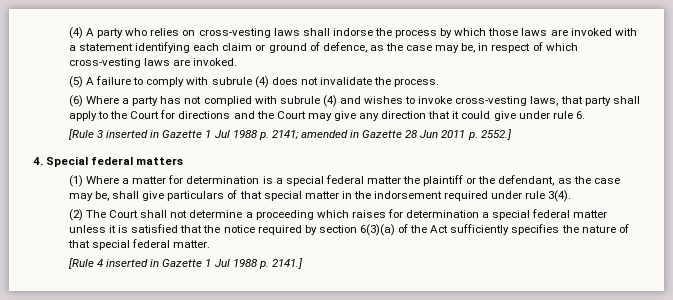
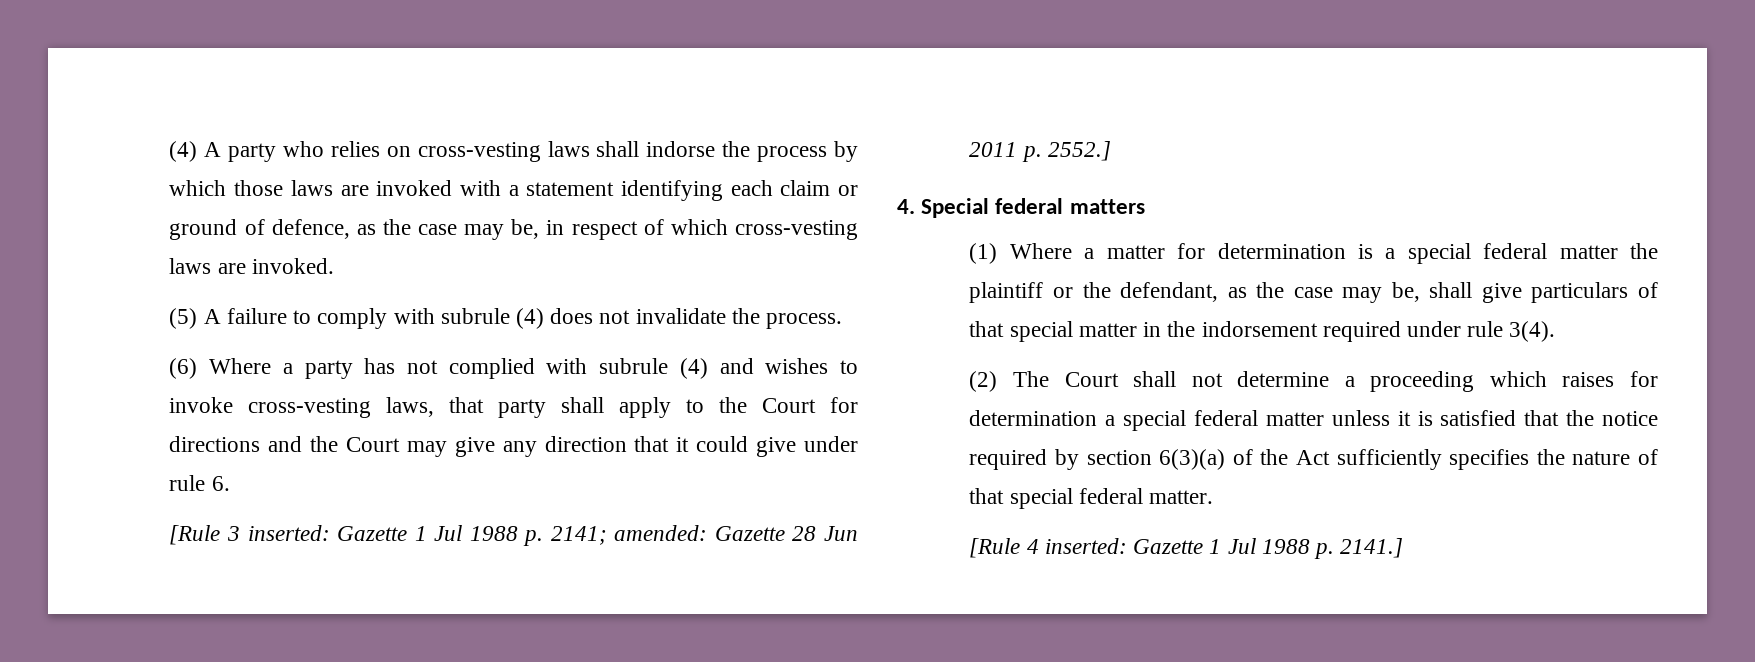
[106,130,160,138] inserted in -> [247,525,330,541] inserted:
[300,130,360,138] amended in -> [614,525,708,541] amended:
[106,259,160,267] inserted in -> [1044,538,1127,554] inserted:

